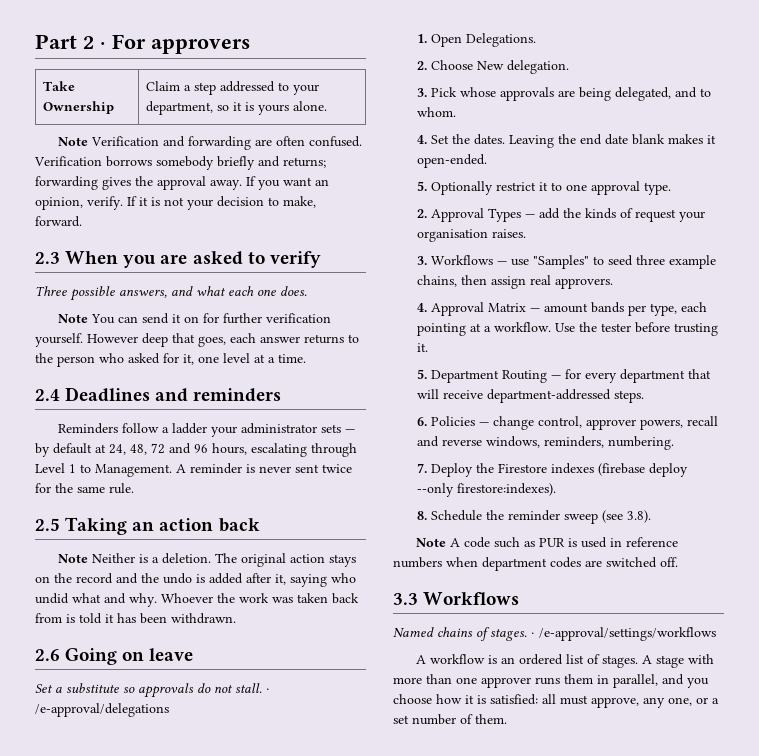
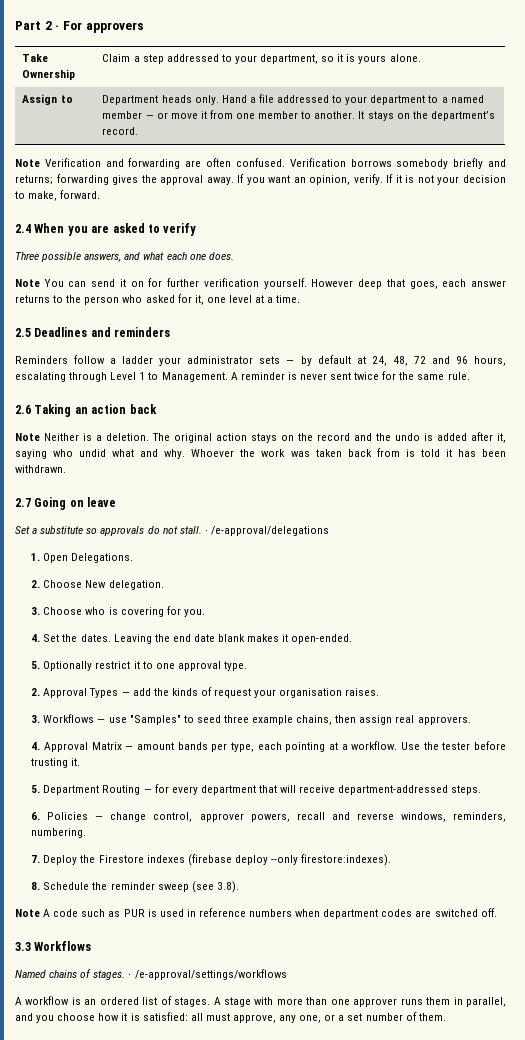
(327, 106) none -> [22,94,73,105] [102,94,484,105] [102,110,495,121] [102,127,139,135] // Assign to | Department heads only. Hand a file addressed to your department to a named member — or move it from one member to another. It stays on the department’s record.
[35,252,60,264] 2.3 -> [15,224,31,233] 2.4
[35,389,60,401] 2.4 -> [15,328,31,337] 2.5
[35,518,60,531] 2.5 -> [15,405,31,414] 2.6
[35,649,60,661] 2.6 -> [15,498,31,507] 2.7
[431,87,712,101] [417,107,457,117] Pick whose approvals are being delegated, and to whom. -> [43,606,205,617] Choose who is covering for you.

